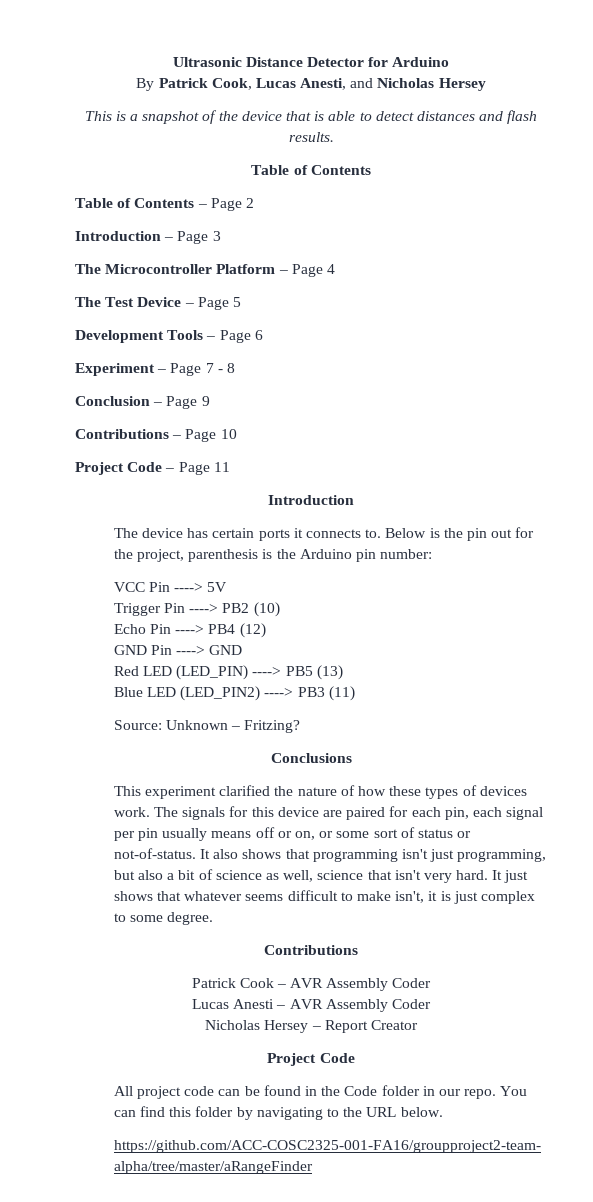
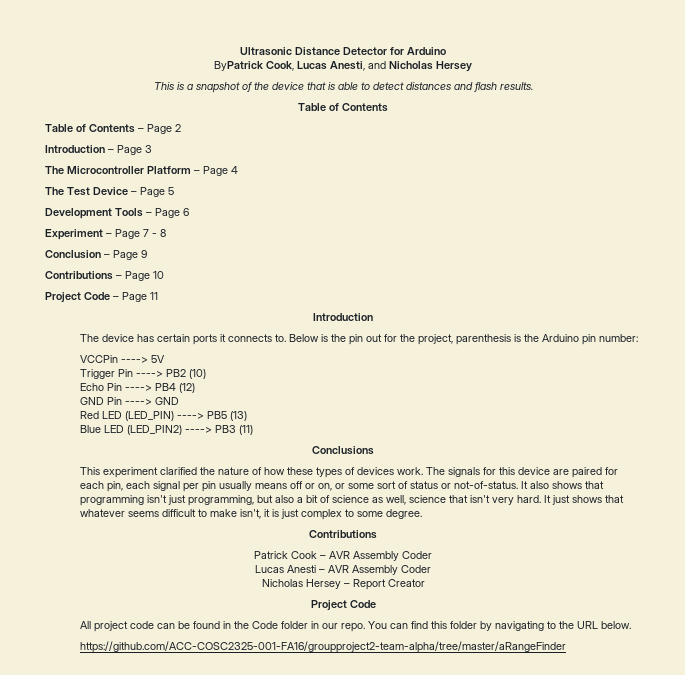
[136,78,208,91] By Patrick -> [214,61,263,71] ByPatrick
[113,582,171,592] VCC Pin -> [80,355,119,363] VCCPin
[113,720,301,733] // Source: Unknown – Fritzing? -> (254, 430) none

